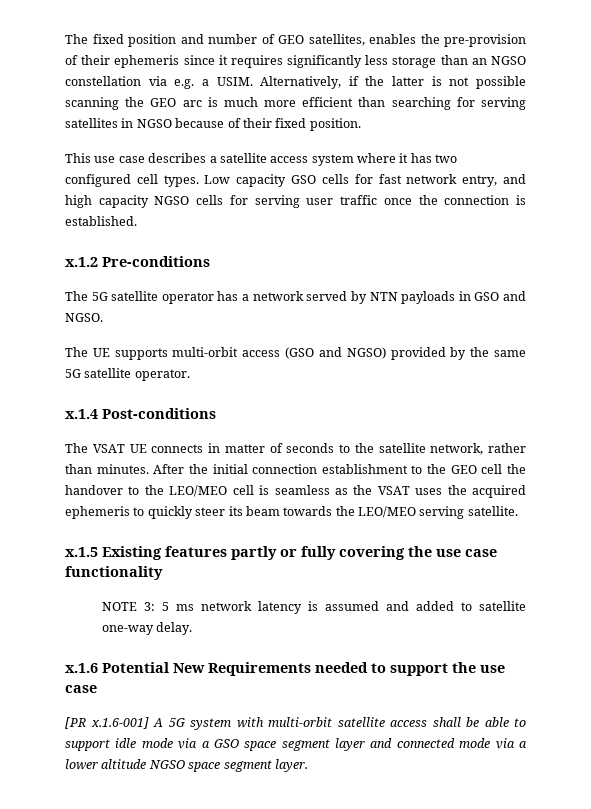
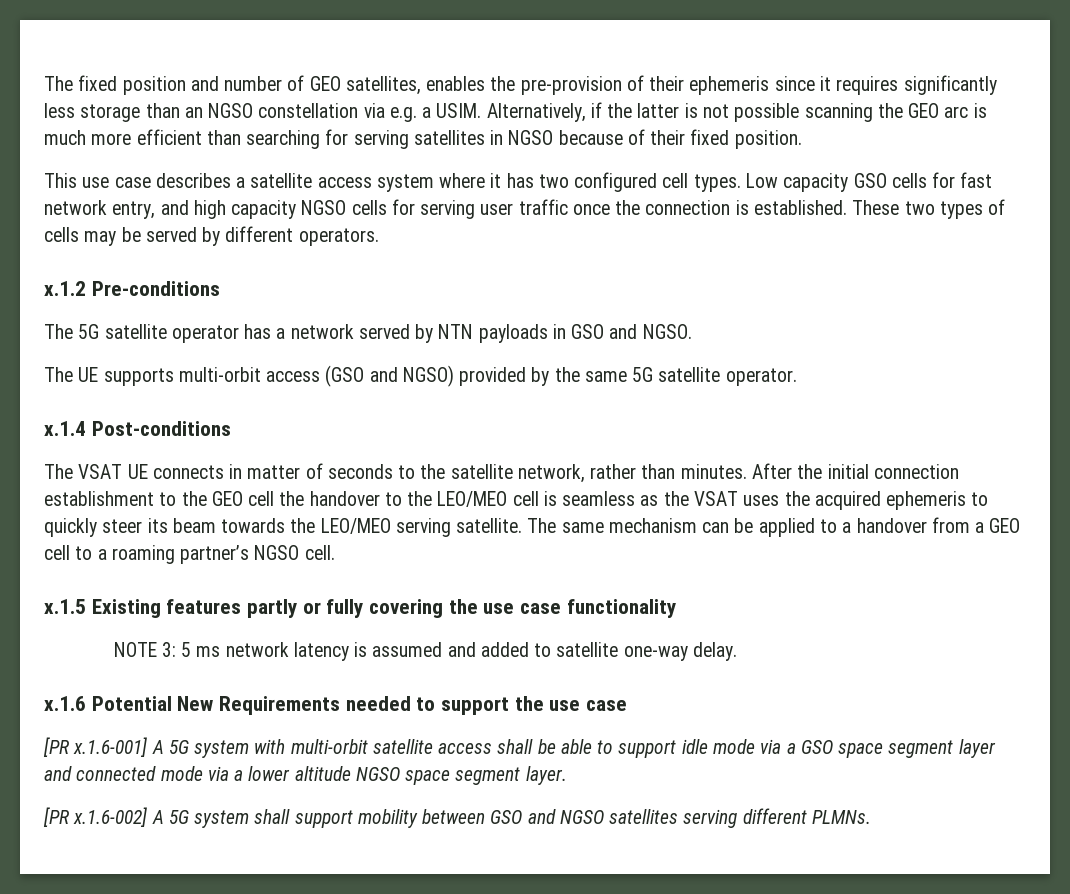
(137, 221) none -> [852,199,1006,219] [44,226,379,246] These two types of cells may be served by different operators.
(518, 511) none -> [527,517,1021,537] [44,545,335,564] The same mechanism can be applied to a handover from a GEO cell to a roaming partner’s NGSO cell.
(308, 765) none -> [43,807,871,828] // [PR x.1.6-002] A 5G system shall support mobility between GSO and NGSO satellites serving different PLMNs.

